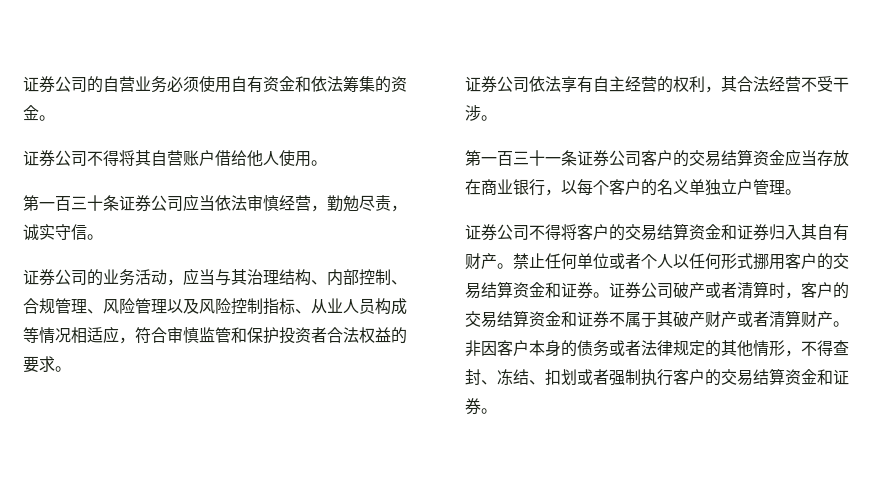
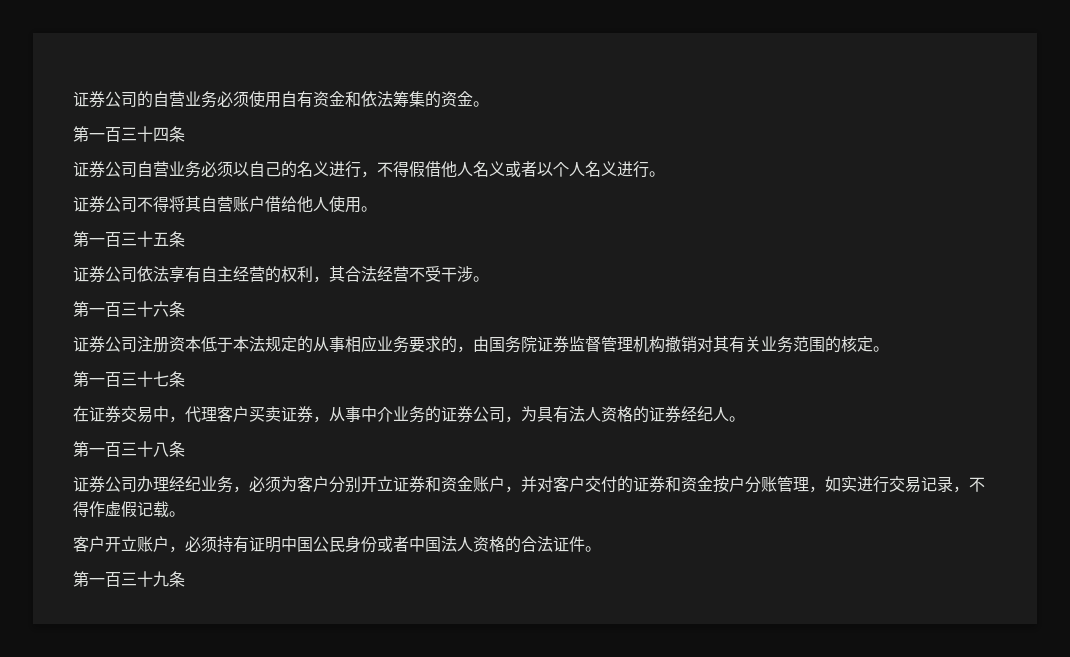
(55, 118) none -> [73,126,185,142] [73,161,665,178] // 第一百三十四条 // 证券公司自营业务必须以自己的名义进行，不得假借他人名义或者以个人名义进行。
[103,194,407,212] [23,224,103,241] [23,268,407,286] [23,298,407,315] [23,326,407,344] [23,356,71,373] 条证券公司应当依法审慎经营，勤勉尽责，诚实守信。 // 证券公司的业务活动，应当与其治理结构、内部控制、合规管理、风险管理以及风险控制指标、从业人员构成等情况相适应，符合审慎监管和保护投资者合法权益的要求。 -> [153,231,185,247] 五条
[545,149,849,167] [465,179,801,196] [465,223,849,241] [465,253,849,270] [465,281,849,299] [465,310,849,328] [465,340,849,357] [465,368,849,386] [465,398,497,415] 一条证券公司客户的交易结算资金应当存放在商业银行，以每个客户的名义单独立户管理。 // 证券公司不得将客户的交易结算资金和证券归入其自有财产。禁止任何单位或者个人以任何形式挪用客户的交易结算资金和证券。证券公司破产或者清算时，客户的交易结算资金和证券不属于其破产财产或者清算财产。非因客户本身的债务或者法律规定的其他情形，不得查封、冻结、扣划或者强制执行客户的交易结算资金和证券。 -> [153,301,185,317] [73,335,889,353] [73,371,185,387] [73,406,745,423] [73,441,185,457] [73,476,985,493] [73,501,185,518] [73,536,601,553] [73,571,185,587] 六条 // 证券公司注册资本低于本法规定的从事相应业务要求的，由国务院证券监督管理机构撤销对其有关业务范围的核定。 // 第一百三十七条 // 在证券交易中，代理客户买卖证券，从事中介业务的证券公司，为具有法人资格的证券经纪人。 // 第一百三十八条 // 证券公司办理经纪业务，必须为客户分别开立证券和资金账户，并对客户交付的证券和资金按户分账管理，如实进行交易记录，不得作虚假记载。 // 客户开立账户，必须持有证明中国公民身份或者中国法人资格的合法证件。 // 第一百三十九条

